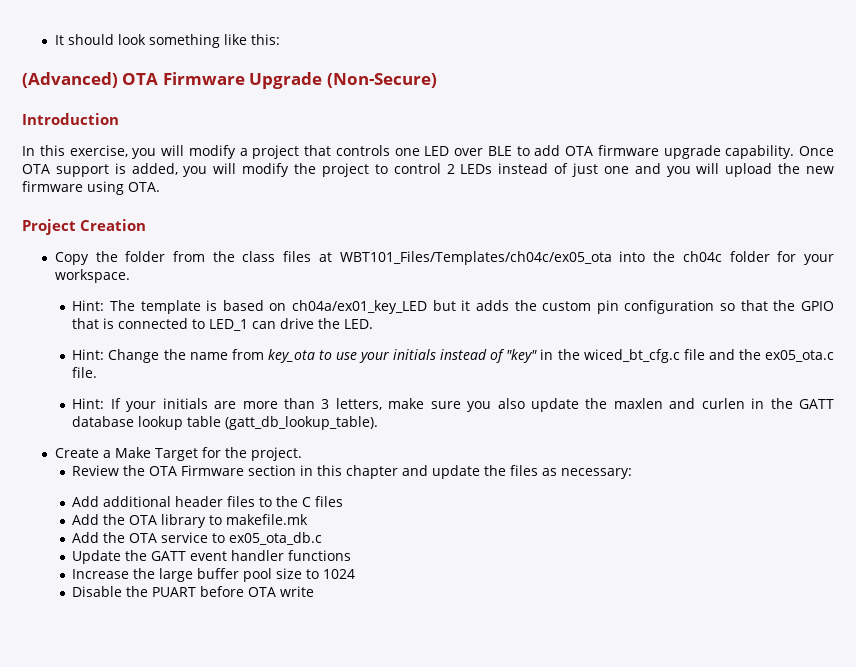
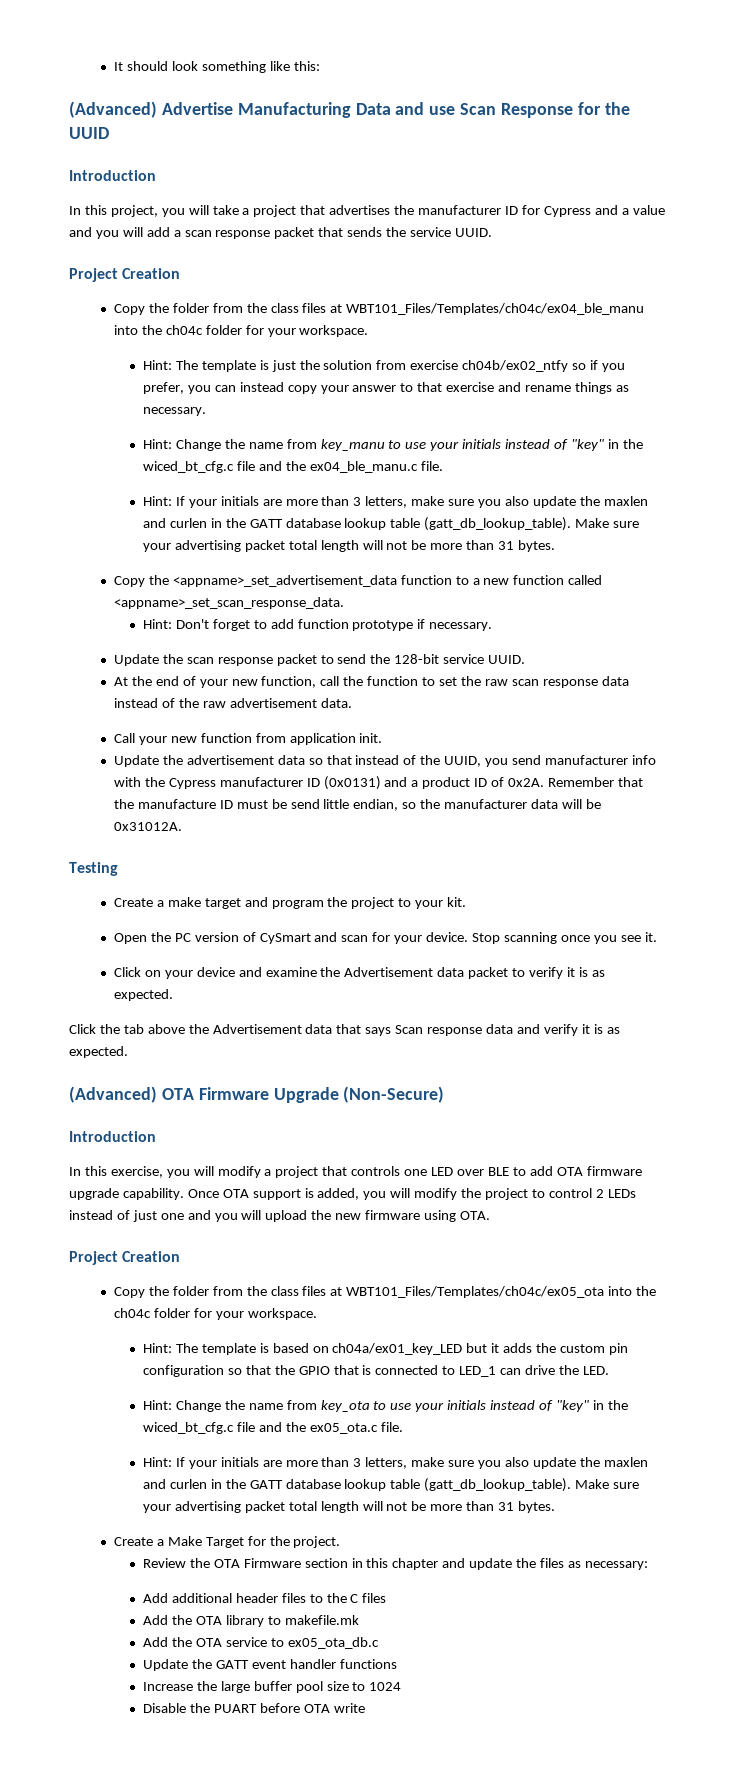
(280, 39) none -> [69,101,630,118] [69,127,109,139] [69,170,156,181] [69,205,665,217] [69,227,492,239] [69,268,181,282] [113,303,645,315] [113,325,369,337] [142,360,625,372] [142,382,629,394] [142,407,206,416] [142,439,643,451] [142,461,443,473] [142,496,648,508] [142,517,640,531] [142,540,556,552] [113,575,603,587] [113,597,344,609] [142,619,493,631] [113,654,526,666] [113,676,629,688] [113,698,352,708] [113,733,383,745] [113,755,656,767] [113,776,643,790] [113,799,601,811] [113,822,182,831] [69,862,118,876] [113,897,467,909] [113,932,657,944] [113,967,605,979] [113,989,173,1001] [69,1024,620,1036] [69,1046,128,1058] // (Advanced) Advertise Manufacturing Data and use Scan Response for the UUID // Introduction // In this project, you will take a project that advertises the manufacturer ID for Cypress and a value and you will add a scan response packet that sends the service UUID. // Project Creation // Copy the folder from the class files at WBT101_Files/Templates/ch04c/ex04_ble_manu into the ch04c folder for your workspace. // Hint: The template is just the solution from exercise ch04b/ex02_ntfy so if you prefer, you can instead copy your answer to that exercise and rename things as necessary. // Hint: Change the name from key_manu to use your initials instead of "key" in the wiced_bt_cfg.c file and the ex04_ble_manu.c file. // Hint: If your initials are more than 3 letters, make sure you also update the maxlen and curlen in the GATT database lookup table (gatt_db_lookup_table). Make sure your advertising packet total length will not be more than 31 bytes. // Copy the <appname>_set_advertisement_data function to a new function called <appname>_set_scan_response_data. // Hint: Don't forget to add function prototype if necessary. // Update the scan response packet to send the 128-bit service UUID. // At the end of your new function, call the function to set the raw scan response data instead of the raw advertisement data. // Call your new function from application init. // Update the advertisement data so that instead of the UUID, you send manufacturer info with the Cypress manufacturer ID (0x0131) and a product ID of 0x2A. Remember that the manufacture ID must be send little endian, so the manufacturer data will be 0x31012A. // Testing // Create a make target and program the project to your kit. // Open the PC version of CySmart and scan for your device. Stop scanning once you see it. // Click on your device and examine the Advertisement data packet to verify it is as expected. // Click the tab above the Advertisement data that says Scan response data and verify it is as expected.
(379, 423) none -> [575,1479,640,1489] [142,1501,556,1513] Make sure your advertising packet total length will not be more than 31 bytes.

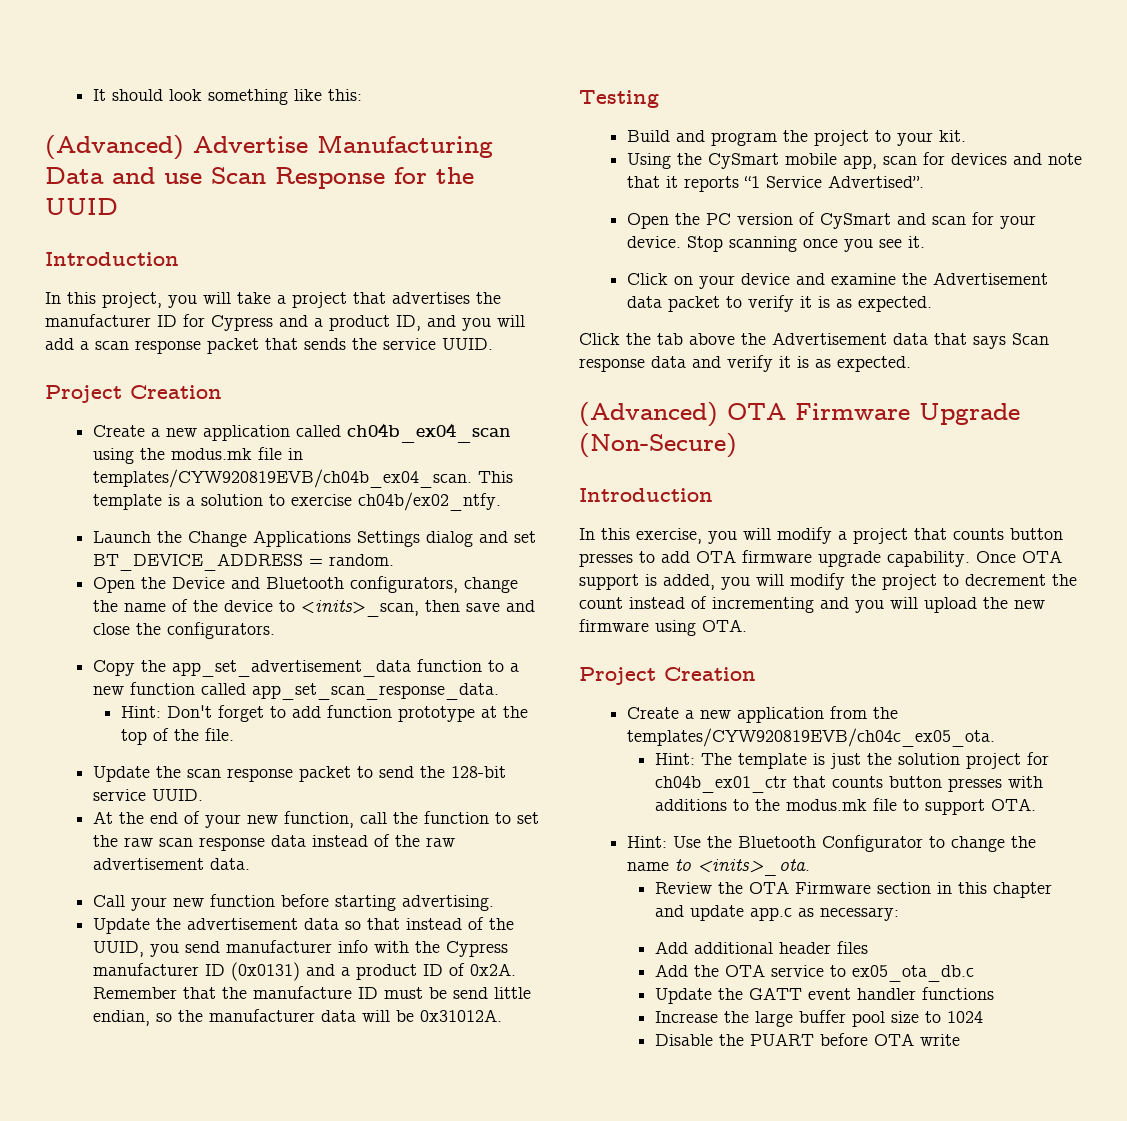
[632,205,665,215] value -> [329,315,421,331] product ID,
[113,303,645,315] [113,325,369,337] [142,360,625,372] [142,382,629,394] [142,407,206,416] [142,439,643,451] [142,461,443,473] [142,496,648,508] [142,517,640,531] [142,540,556,552] [113,575,397,587] Copy the folder from the class files at WBT101_Files/Templates/ch04c/ex04_ble_manu into the ch04c folder for your workspace. // Hint: The template is just the solution from exercise ch04b/ex02_ntfy so if you prefer, you can instead copy your answer to that exercise and rename things as necessary. // Hint: Change the name from key_manu to use your initials instead of "key" in the wiced_bt_cfg.c file and the ex04_ble_manu.c file. // Hint: If your initials are more than 3 letters, make sure you also update the maxlen and curlen in the GATT database lookup table (gatt_db_lookup_table). Make sure your advertising packet total length will not be more than 31 bytes. // Copy the <appname>_set_advertisement_data -> [92,423,511,443] [92,447,303,464] [92,469,513,488] [92,492,501,511] [92,530,536,547] [92,553,394,571] [92,576,518,593] [92,599,535,617] [92,622,275,639] [92,660,411,677] Create a new application called ch04b_ex04_scan using the modus.mk file in templates/CYW920819EVB/ch04b_ex04_scan. This template is a solution to exercise ch04b/ex02_ntfy. // Launch the Change Applications Settings dialog and set BT_DEVICE_ADDRESS = random. // Open the Device and Bluetooth configurators, change the name of the device to <inits>_scan, then save and close the configurators. // Copy the app_set_advertisement_data
[113,597,344,609] <appname>_set_scan_response_data. -> [251,683,499,700] app_set_scan_response_data.
[417,619,493,631] if necessary. -> [481,706,529,718] [121,728,235,745] at the top of the file.
[255,733,383,745] from application init. -> [280,894,494,911] before starting advertising.
[113,897,241,909] Create a make target -> [626,130,670,142] Build
(467, 902) none -> [626,152,1082,169] [626,175,924,192] // Using the CySmart mobile app, scan for devices and note that it reports “1 Service Advertised”.
[351,1166,509,1176] controls one LED over BLE -> [953,528,1063,540] [579,553,633,567] counts button presses
[548,1188,636,1198] [69,1210,184,1222] control 2 LEDs instead of just one -> [965,574,1077,586] [579,596,814,613] decrement the count instead of incrementing
[113,1286,657,1298] [113,1308,317,1320] [142,1343,628,1355] [142,1365,609,1377] [142,1400,628,1412] [142,1422,403,1434] [142,1457,648,1469] [142,1478,640,1492] [142,1501,556,1513] [113,1536,341,1548] Copy the folder from the class files at WBT101_Files/Templates/ch04c/ex05_ota into the ch04c folder for your workspace. // Hint: The template is based on ch04a/ex01_key_LED but it adds the custom pin configuration so that the GPIO that is connected to LED_1 can drive the LED. // Hint: Change the name from key_ota to use your initials instead of "key" in the wiced_bt_cfg.c file and the ex05_ota.c file. // Hint: If your initials are more than 3 letters, make sure you also update the maxlen and curlen in the GATT database lookup table (gatt_db_lookup_table). Make sure your advertising packet total length will not be more than 31 bytes. // Create a Make Target for the project. -> [626,706,898,723] [626,728,995,747] [655,752,1050,769] [655,776,1044,793] [655,798,1037,815] [626,835,1036,852] [626,859,810,876] Create a new application from the templates/CYW920819EVB/ch04c_ex05_ota. // Hint: The template is just the solution project for ch04b_ex01_ctr that counts button presses with additions to the modus.mk file to support OTA. // Hint: Use the Bluetooth Configurator to change the name to <inits>_ota.
[516,1558,565,1568] the files -> [750,907,793,921] app.c
[309,1593,387,1603] [142,1615,359,1627] to the C files // Add the OTA library to makefile.mk -> (869, 947) none

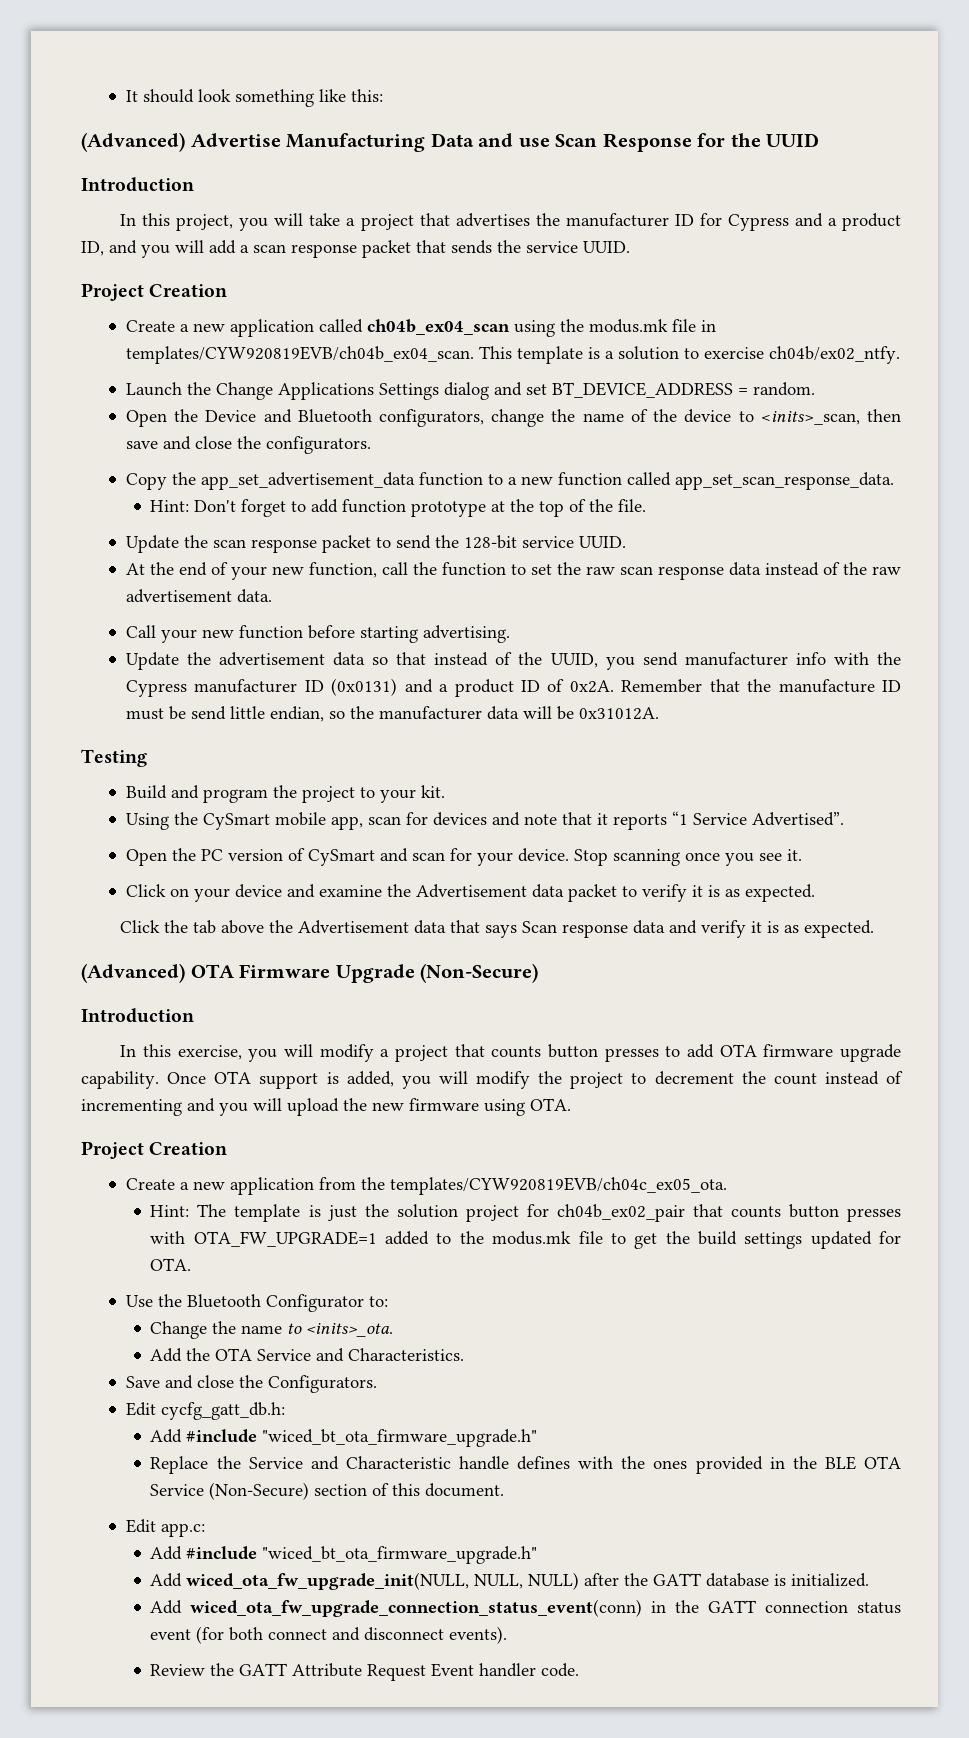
[655,776,788,793] ch04b_ex01_ctr -> [556,1204,685,1222] ch04b_ex02_pair
[655,799,728,811] additions -> [193,1231,430,1247] OTA_FW_UPGRADE=1 added
[925,798,1037,815] [626,836,667,848] support OTA. // Hint: -> [634,1231,902,1249] [150,1258,192,1271] get the build settings updated for OTA. //
[928,836,1005,852] to change -> [368,1296,388,1307] [150,1321,208,1339] to: // Change
[655,881,1053,898] [655,905,900,921] [655,941,869,954] [655,964,975,982] [655,987,995,1004] [655,1010,984,1027] [655,1033,961,1046] Review the OTA Firmware section in this chapter and update app.c as necessary: // Add additional header files // Add the OTA service to ex05_ota_db.c // Update the GATT event handler functions // Increase the large buffer pool size to 1024 // Disable the PUART before OTA write -> [150,1348,465,1362] [125,1375,377,1393] [125,1402,285,1420] [150,1429,538,1447] [150,1456,902,1474] [150,1482,505,1500] [125,1519,205,1537] [150,1546,538,1564] [150,1572,870,1590] [150,1599,902,1617] [150,1626,508,1644] [150,1663,580,1681] Add the OTA Service and Characteristics. // Save and close the Configurators. // Edit cycfg_gatt_db.h: // Add #include "wiced_bt_ota_firmware_upgrade.h" // Replace the Service and Characteristic handle defines with the ones provided in the BLE OTA Service (Non-Secure) section of this document. // Edit app.c: // Add #include "wiced_bt_ota_firmware_upgrade.h" // Add wiced_ota_fw_upgrade_init(NULL, NULL, NULL) after the GATT database is initialized. // Add wiced_ota_fw_upgrade_connection_status_event(conn) in the GATT connection status event (for both connect and disconnect events). // Review the GATT Attribute Request Event handler code.

